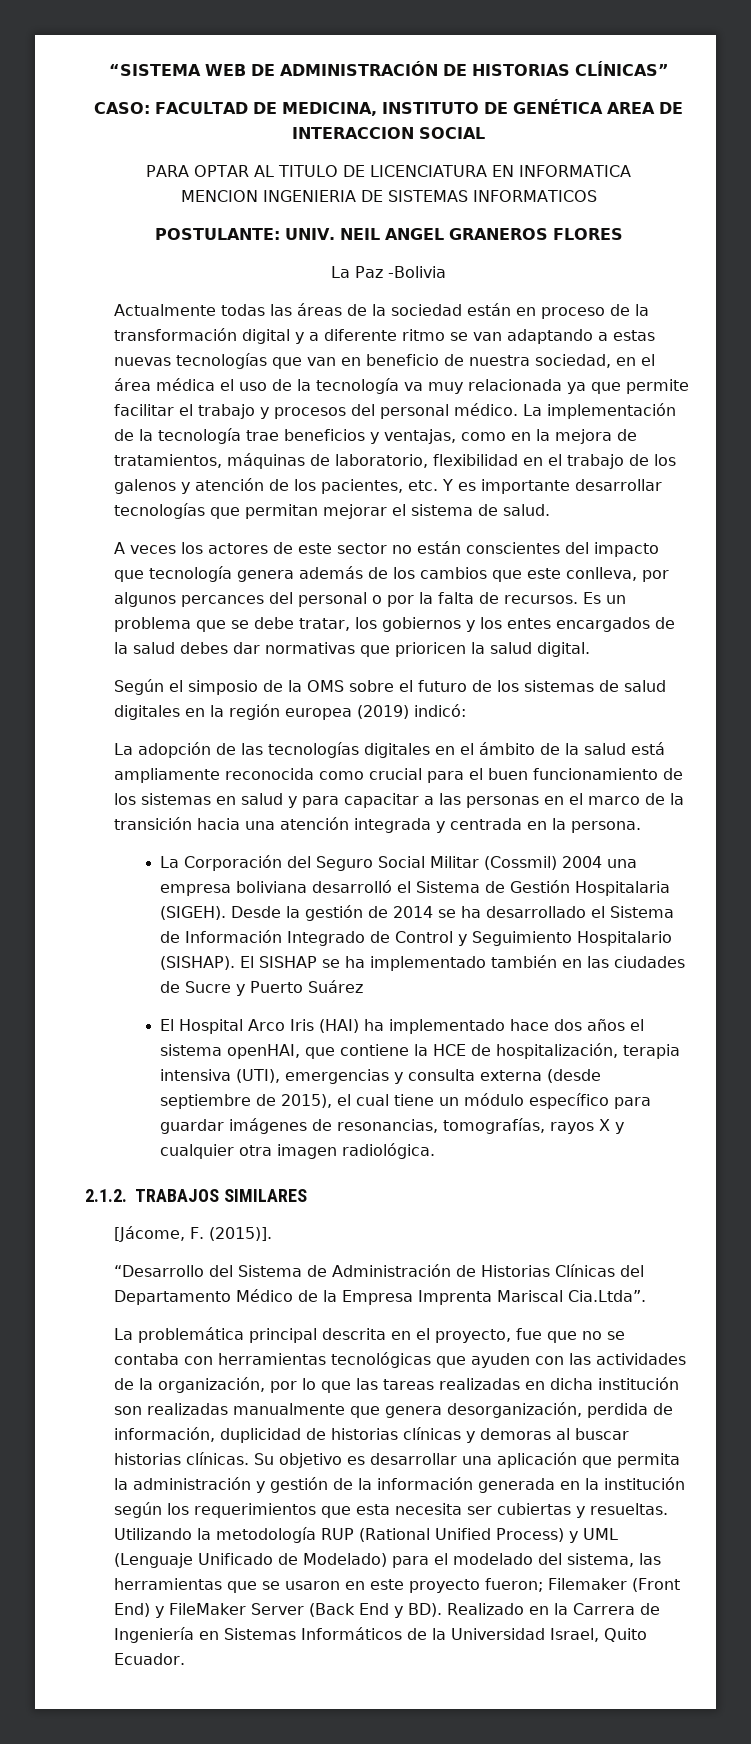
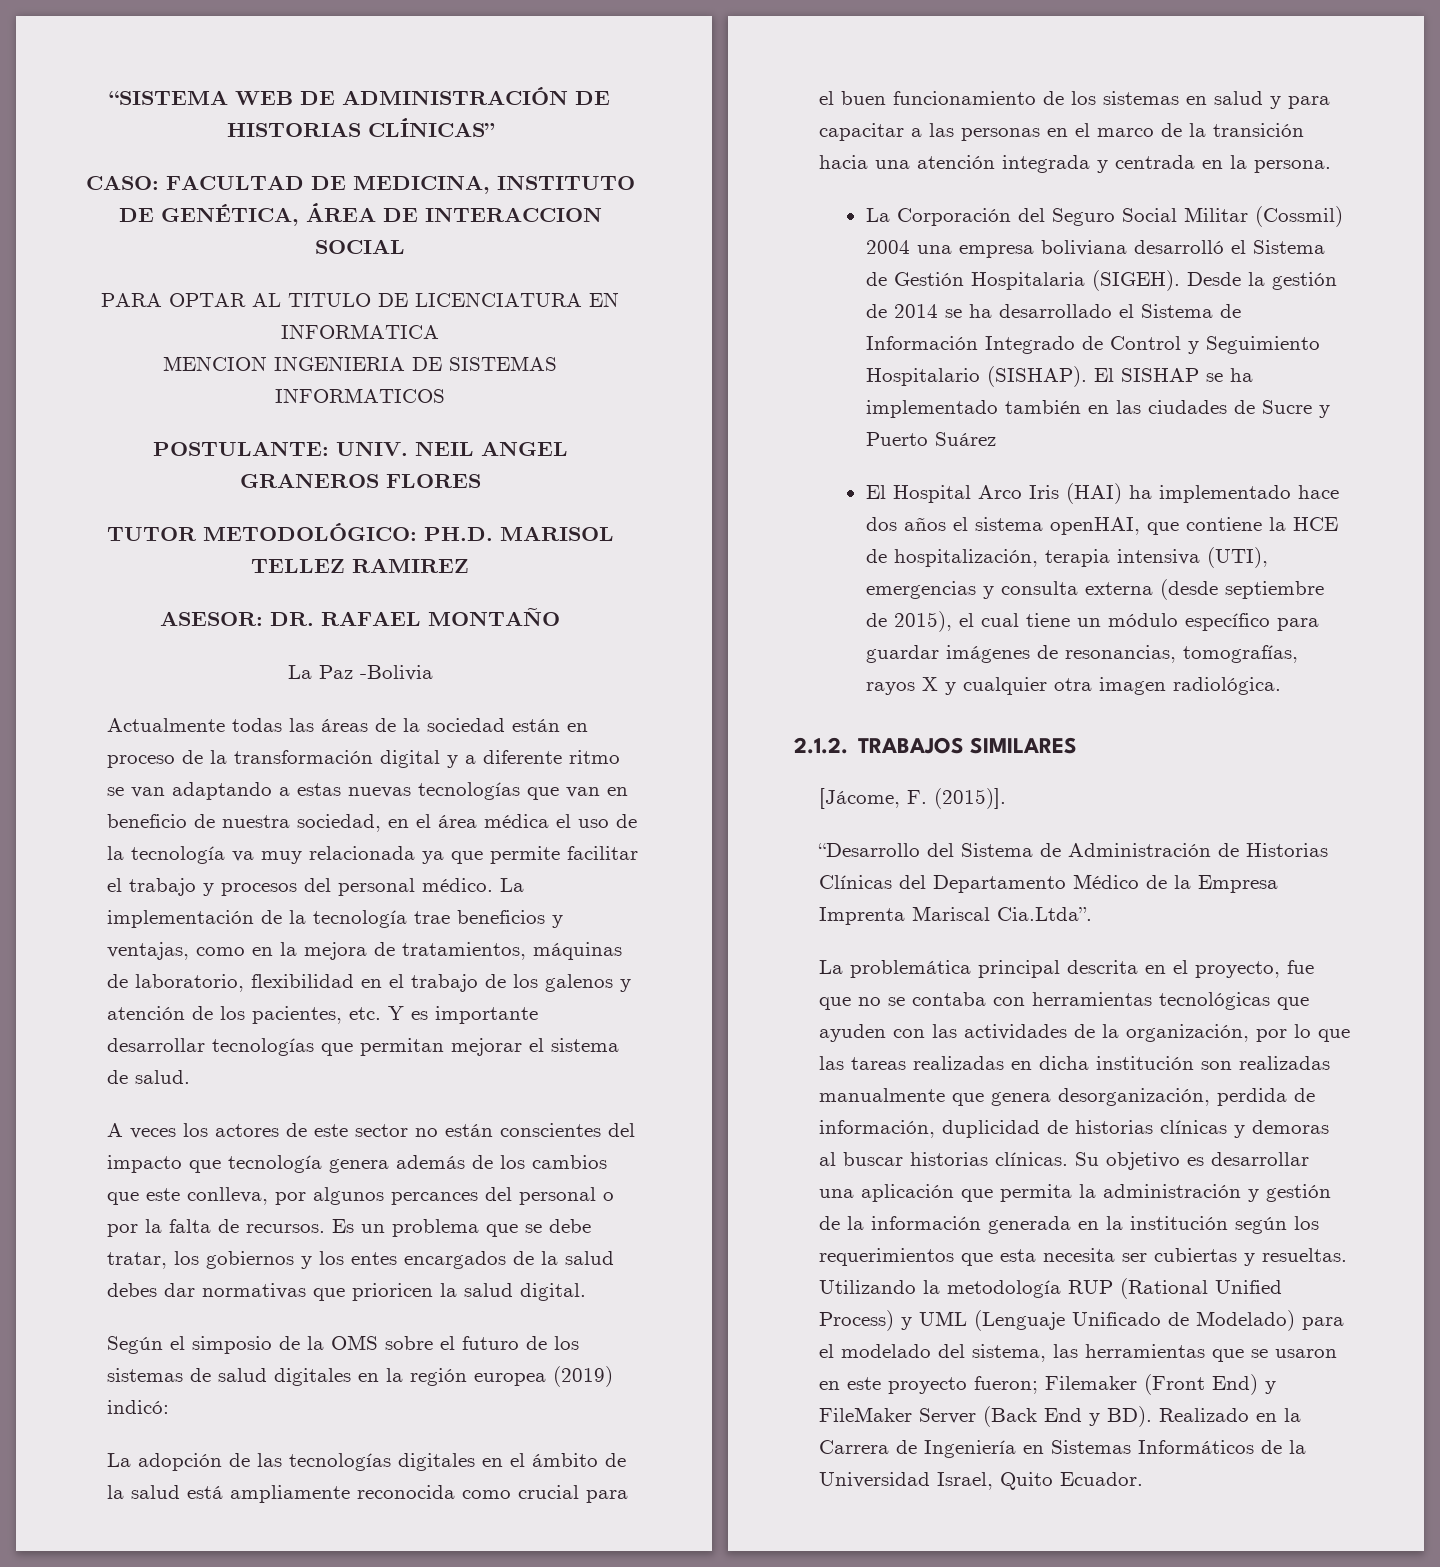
[513,99,656,114] GENÉTICA AREA -> [160,203,376,226] GENÉTICA, ÁREA
(623, 234) none -> [106,522,614,541] [251,558,469,573] [160,608,560,626] // TUTOR METODOLÓGICO: PH.D. MARISOL TELLEZ RAMIREZ // ASESOR: DR. RAFAEL MONTAÑO

